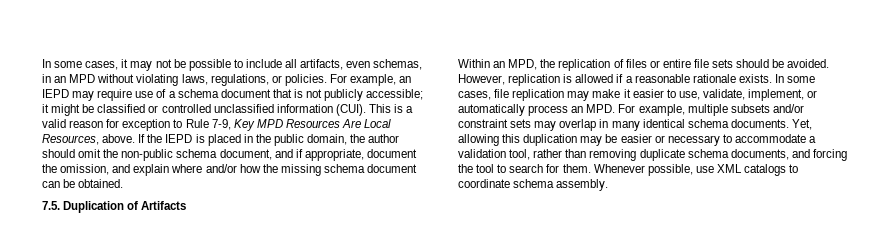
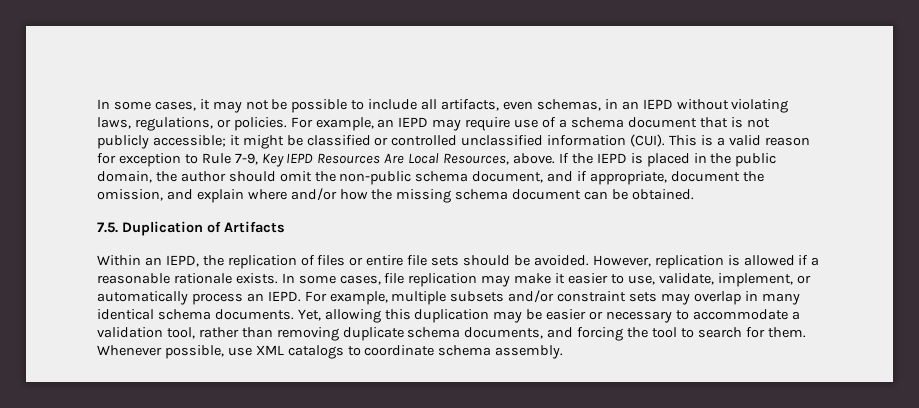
[69,74,96,83] MPD -> [642,99,673,109] IEPD
[256,119,283,128] MPD -> [286,153,314,163] IEPD
[508,59,538,70] MPD, -> [165,255,199,267] IEPD,
[586,104,616,113] MPD. -> [267,291,301,302] IEPD.

